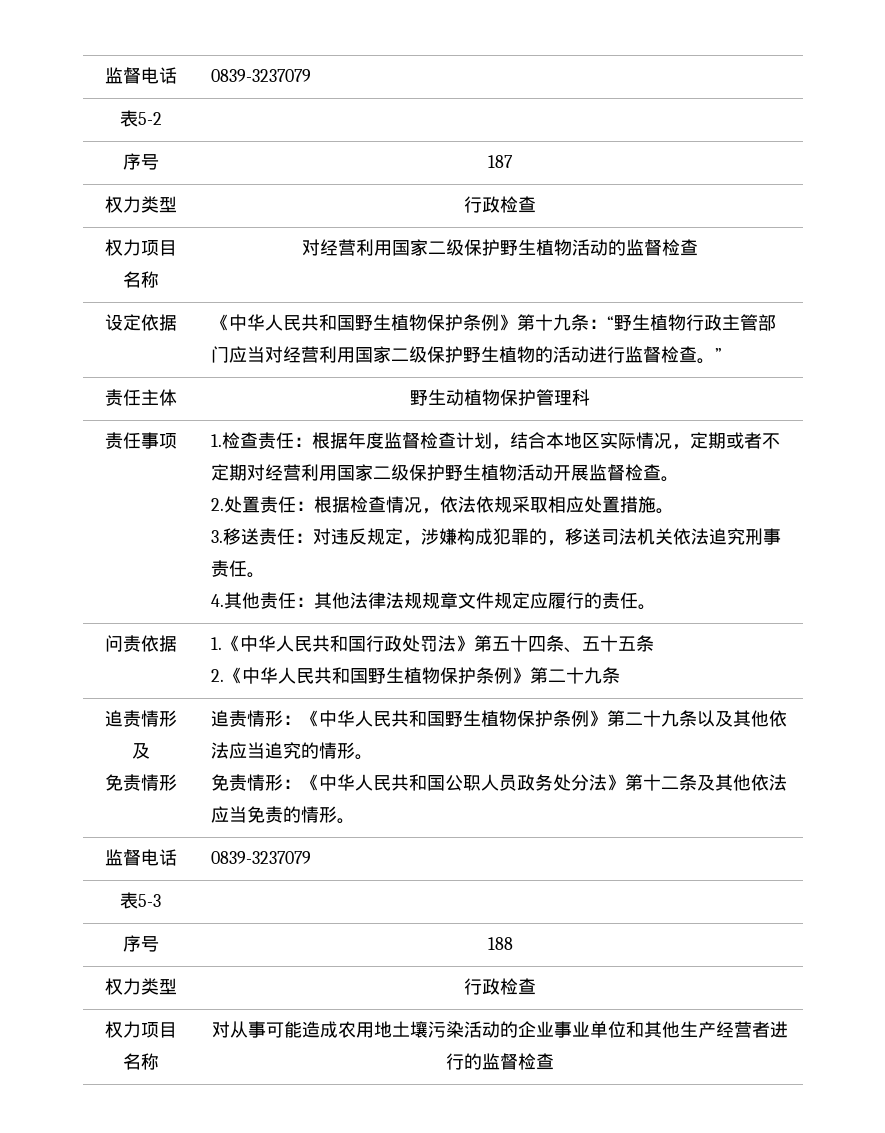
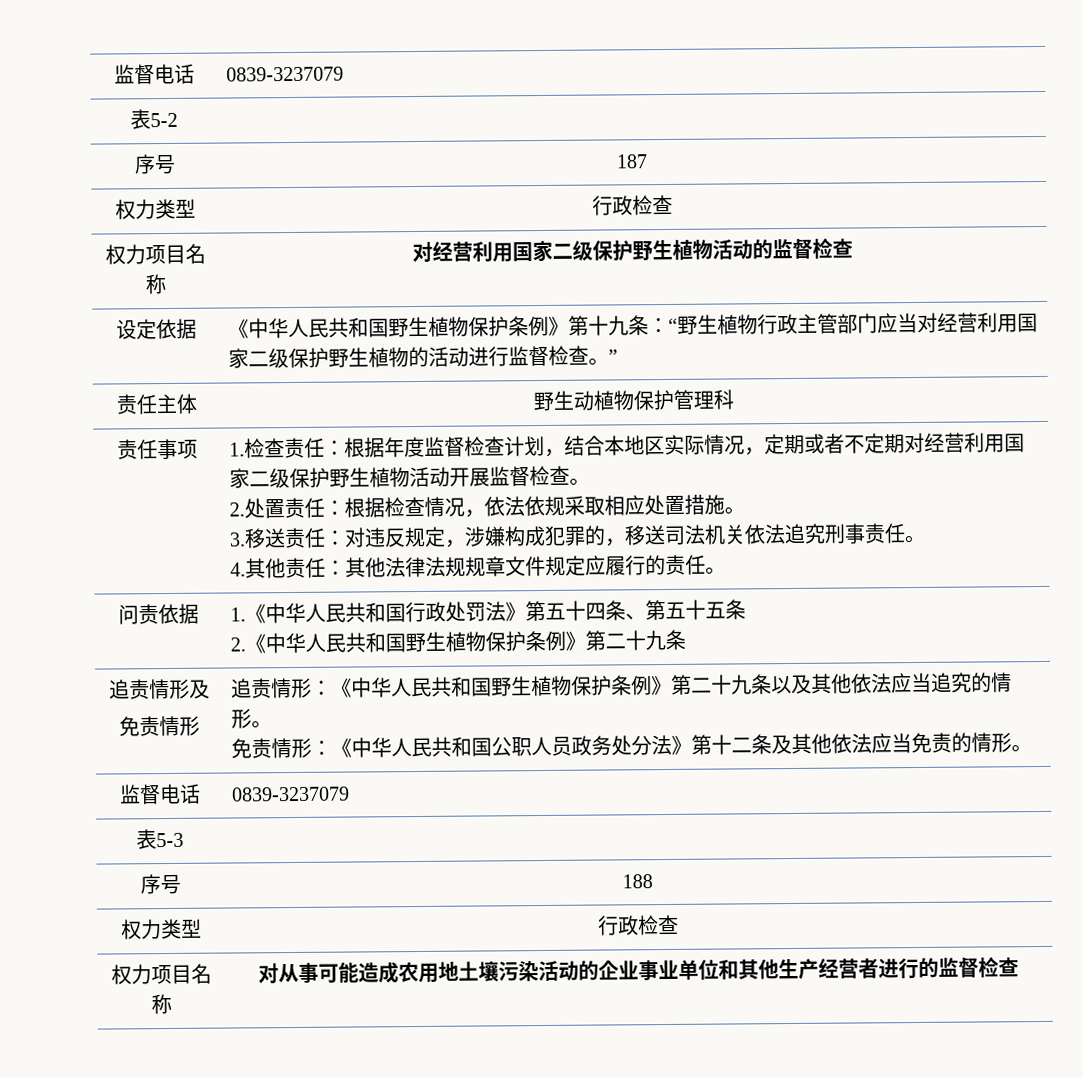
(583, 650) none -> [644,600,666,621] 第

